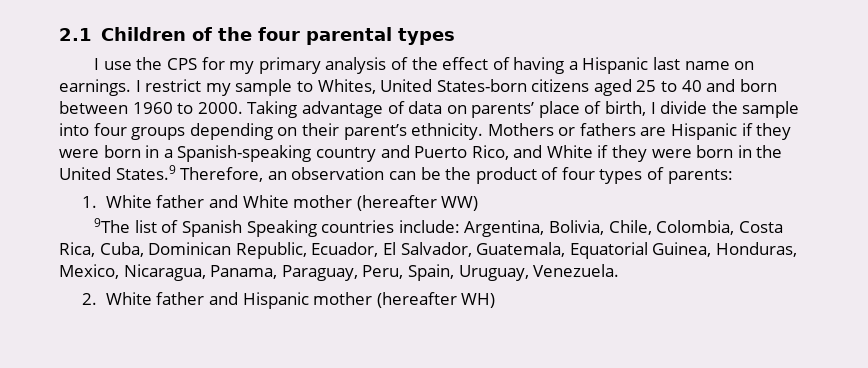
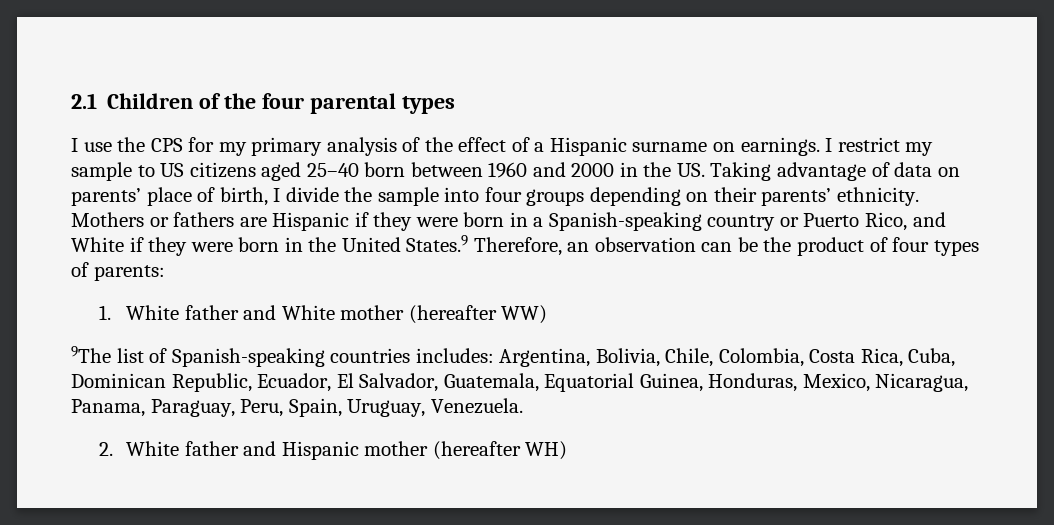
[513,57,565,74] having -> (530, 144) none
[653,57,730,70] last name -> [632,142,708,152] surname
[317,79,777,96] [59,101,243,114] Whites, United States-born citizens aged 25 to 40 and born between 1960 to 2000. -> [160,162,705,181] US citizens aged 25–40 born between 1960 and 2000 in the US.
[343,124,407,140] parent’s -> [761,188,832,206] parents’
[380,145,410,158] and -> [779,217,799,227] or
[181,220,460,237] Spanish Speaking countries include: -> [171,348,494,367] Spanish-speaking countries includes:

